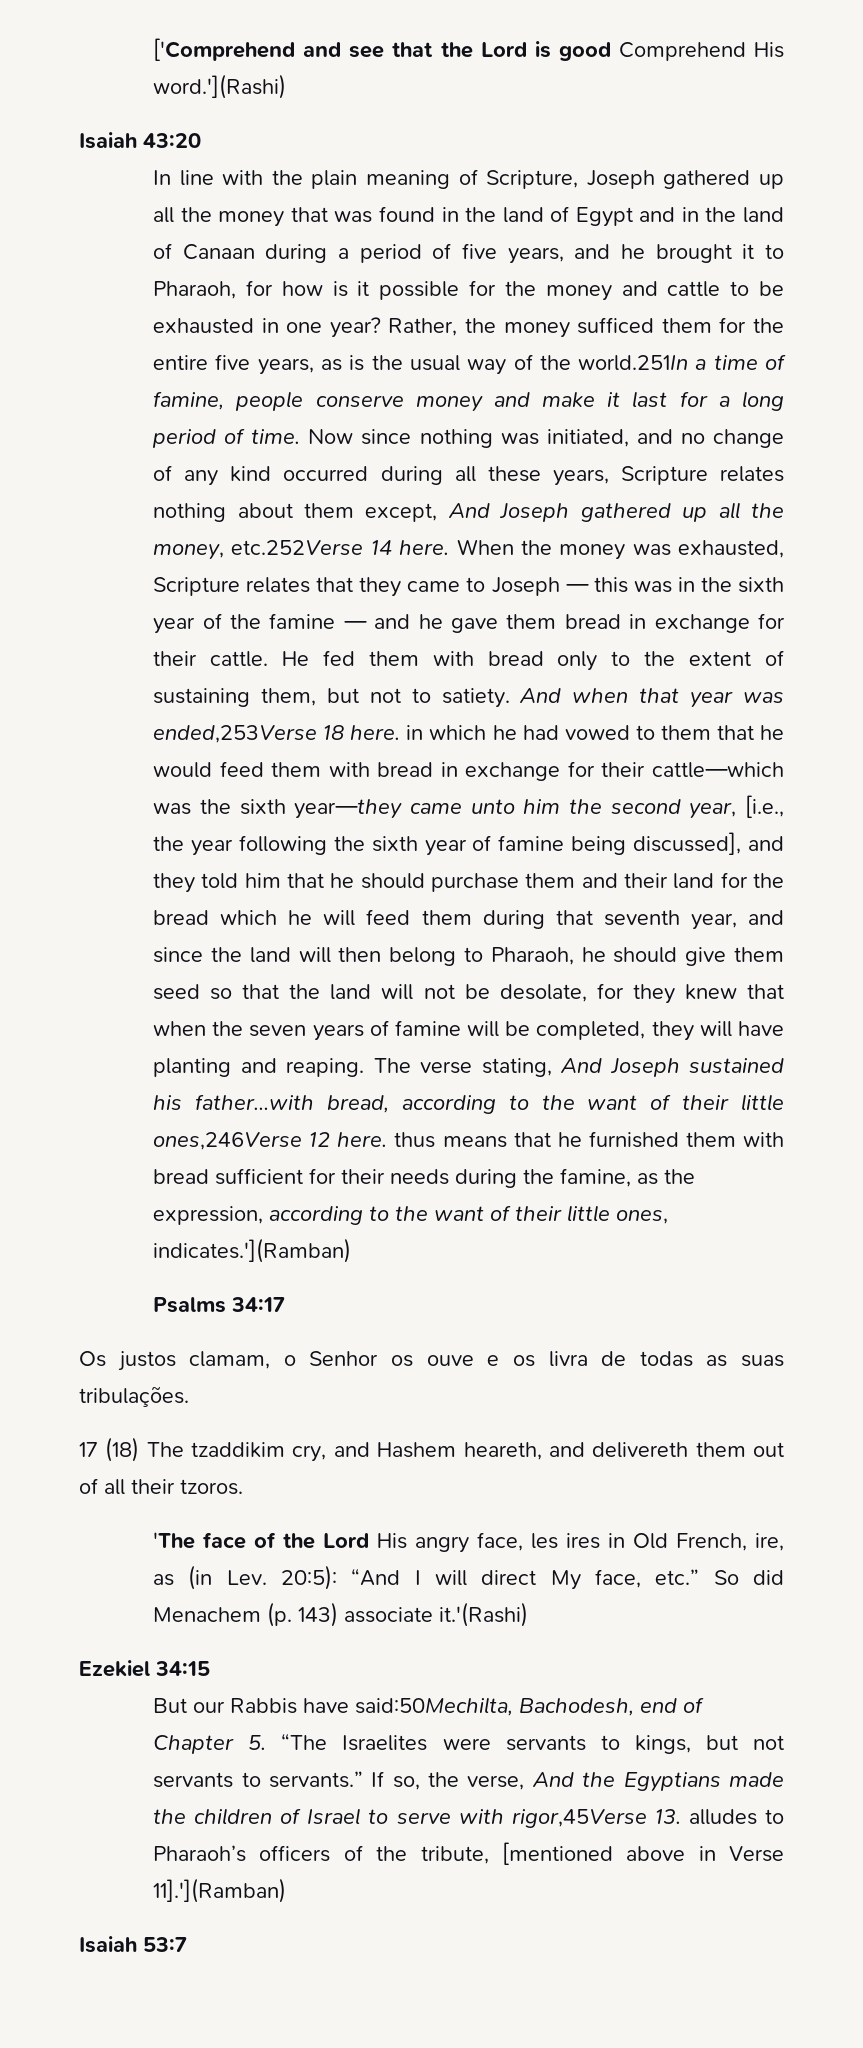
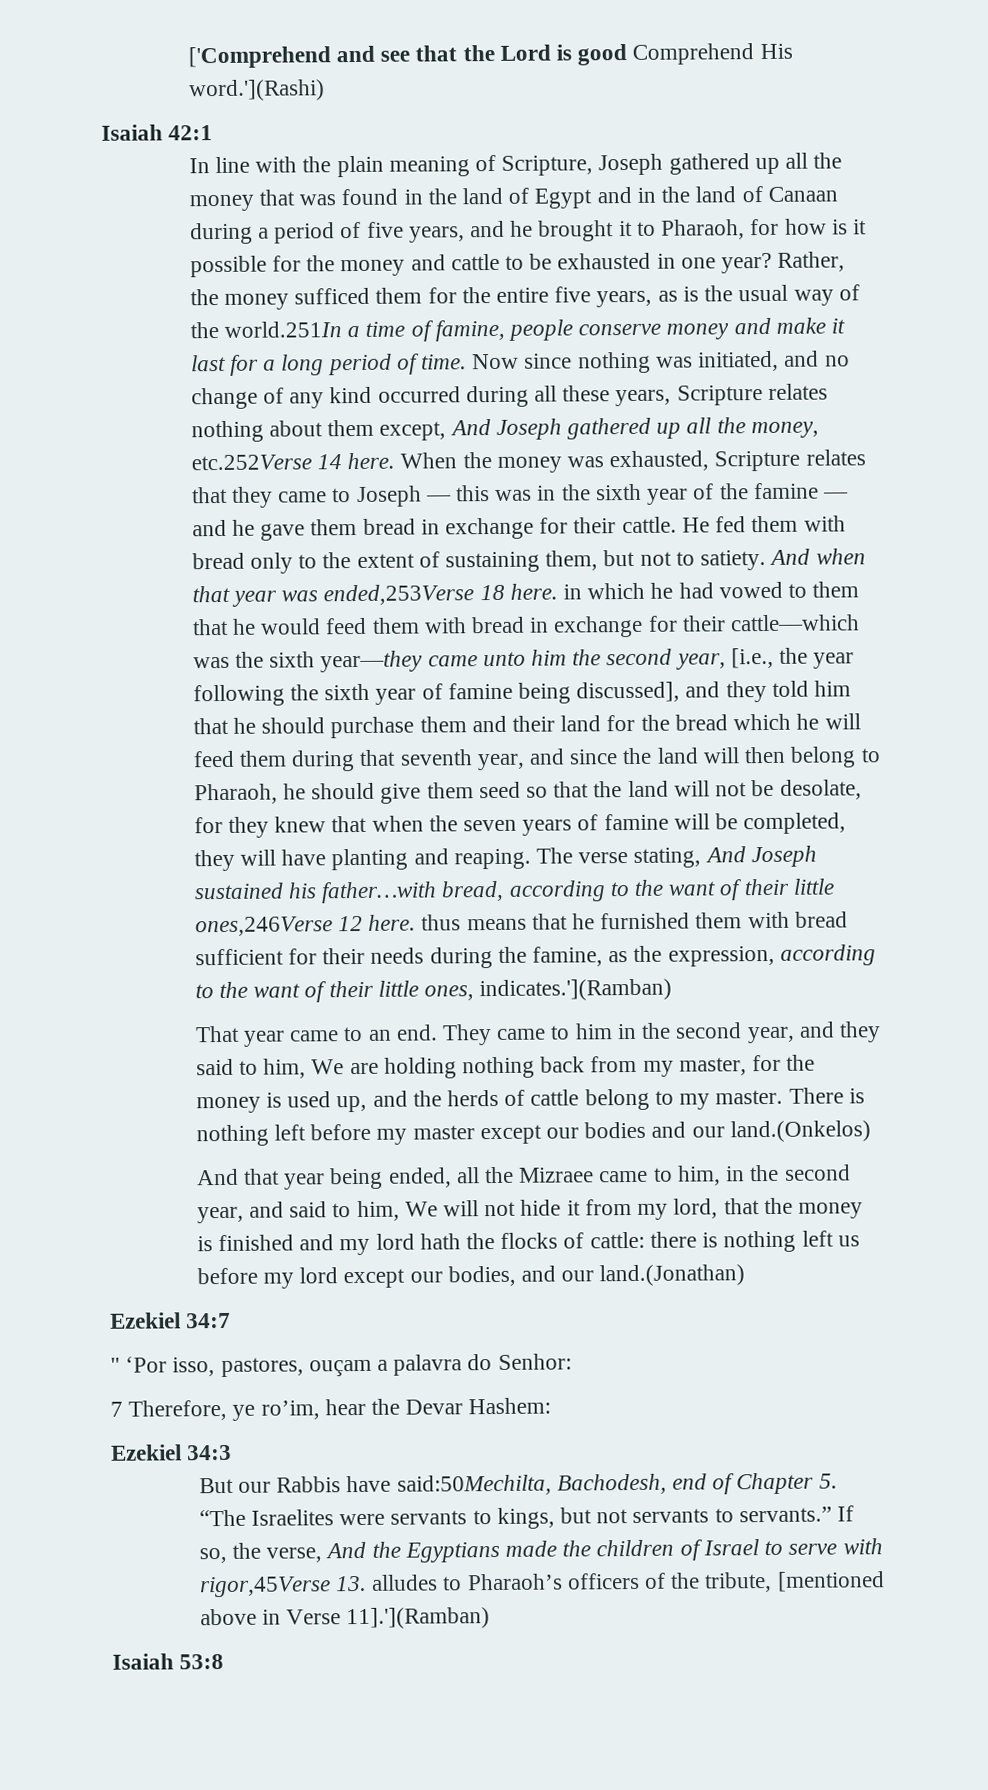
[143,133,201,148] 43:20 -> [168,125,214,141] 42:1
[153,1297,286,1313] [79,1351,785,1371] [79,1386,189,1407] [79,1437,784,1462] [79,1478,243,1495] [153,1532,784,1553] [153,1565,784,1590] [153,1602,529,1627] [79,1660,210,1677] Psalms 34:17 // Os justos clamam, o Senhor os ouve e os livra de todas as suas tribulações. // 17 (18) The tzaddikim cry, and Hashem heareth, and delivereth them out of all their tzoros. // 'The face of the Lord His angry face, les ires in Old French, ire, as (in Lev. 20:5): “And I will direct My face, etc.” So did Menachem (p. 143) associate it.'(Rashi) // Ezekiel 34:15 -> [194,1021,881,1047] [195,1054,816,1079] [195,1087,865,1114] [195,1120,871,1147] [196,1164,851,1190] [196,1197,863,1224] [196,1230,860,1256] [196,1264,746,1289] [110,1312,232,1329] [110,1353,572,1378] [110,1397,552,1421] [111,1444,233,1461] That year came to an end. They came to him in the second year, and they said to him, We are holding nothing back from my master, for the money is used up, and the herds of cattle belong to my master. There is nothing left before my master except our bodies and our land.(Onkelos) // And that year being ended, all the Mizraee came to him, in the second year, and said to him, We will not hide it from my lord, that the money is finished and my lord hath the flocks of cattle: there is nothing left us before my lord except our bodies, and our land.(Jonathan) // Ezekiel 34:7 // " ‘Por isso, pastores, ouçam a palavra do Senhor: // 7 Therefore, ye ro’im, hear the Devar Hashem: // Ezekiel 34:3
[143,1937,187,1952] 53:7 -> [179,1653,225,1670] 53:8

